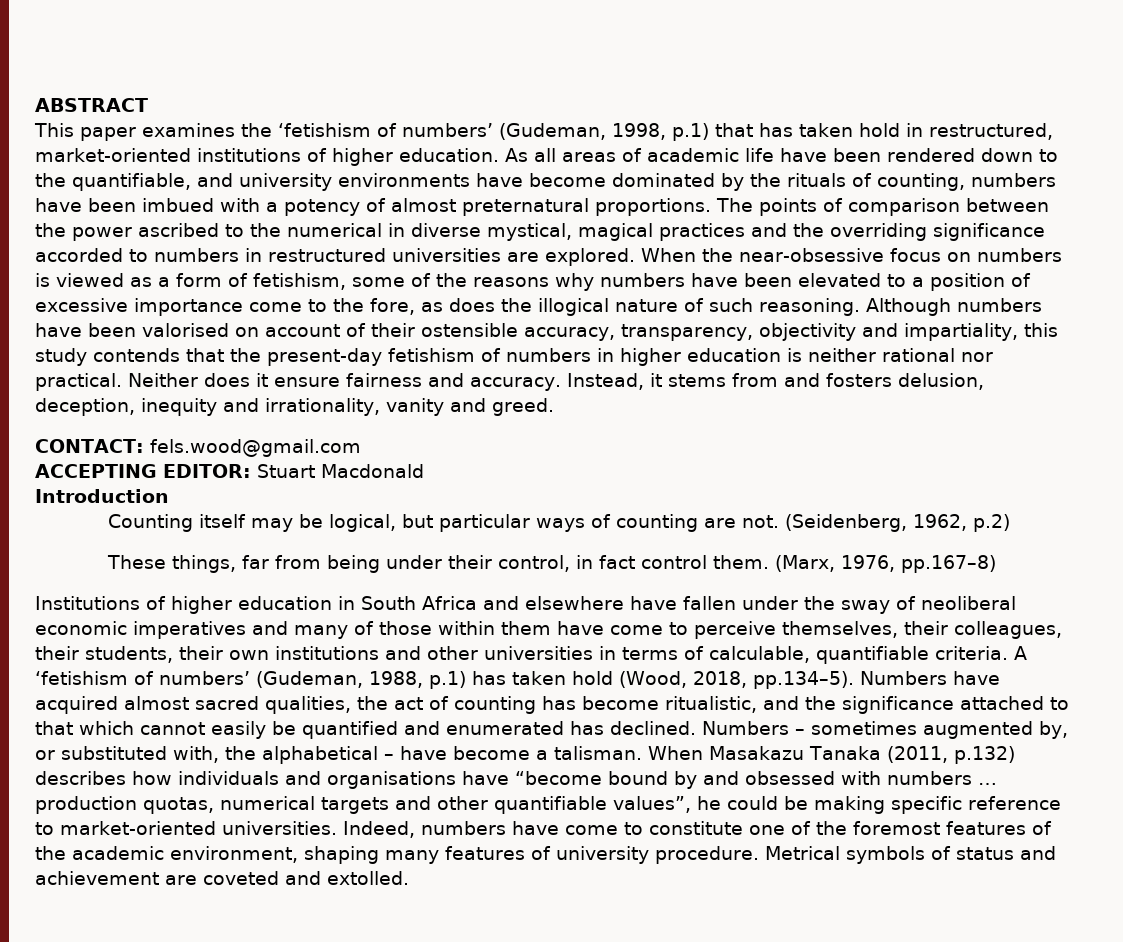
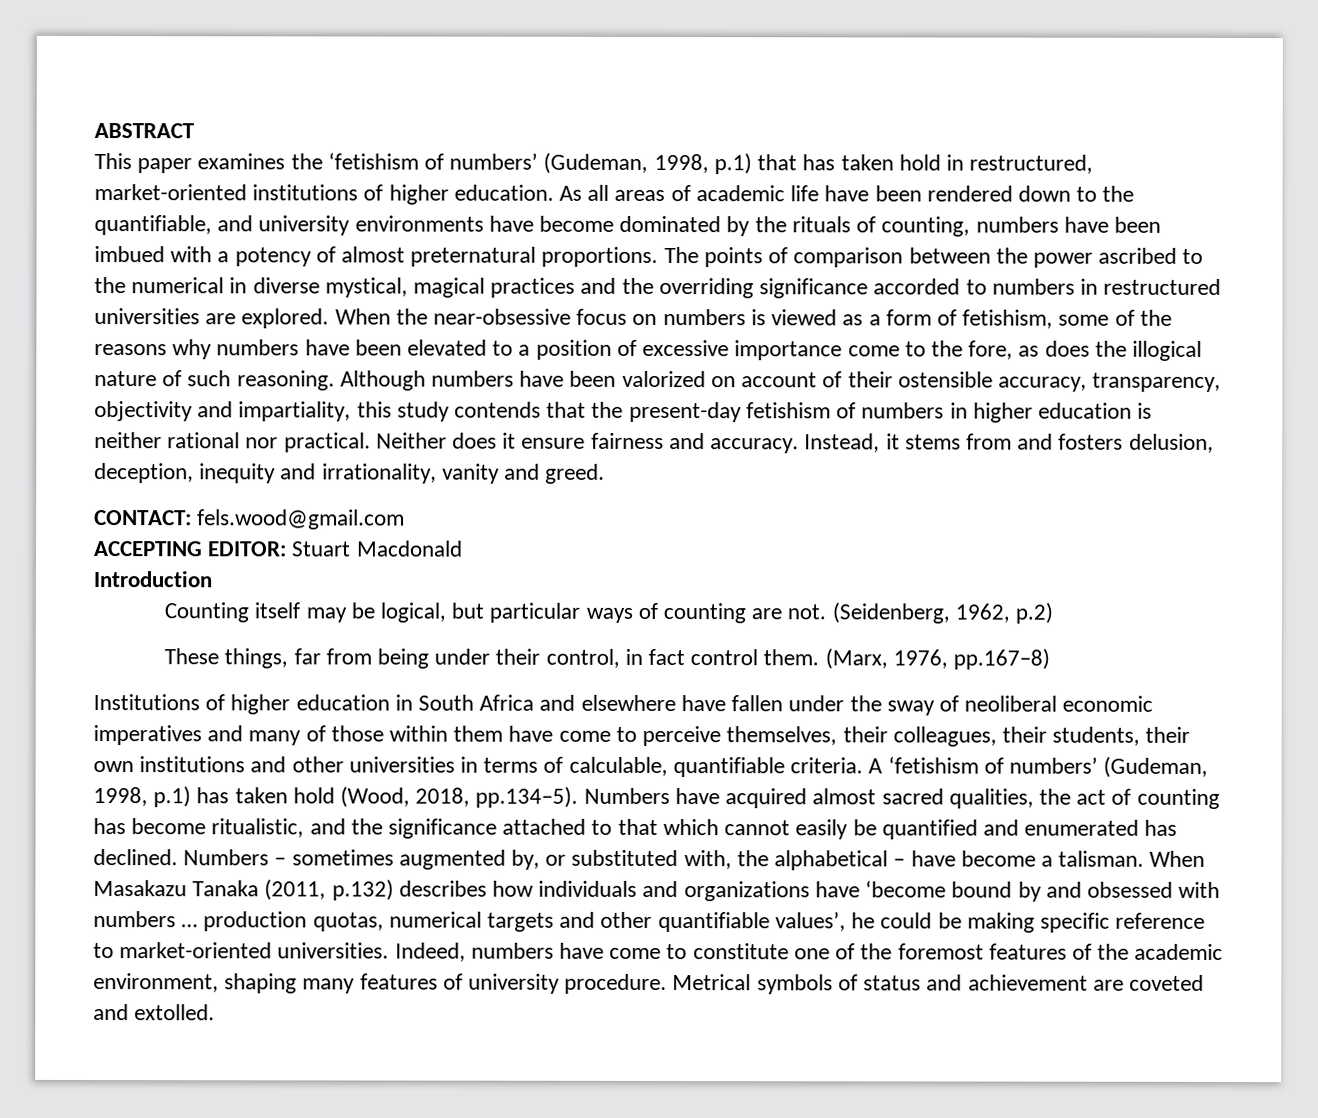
[142,323,229,337] valorised -> [621,370,706,388] valorized
[369,671,423,688] 1988, -> [93,787,148,807] 1998,
[327,771,602,789] organisations have “become -> [683,880,947,902] organizations have ‘become
[613,796,691,813] values”, -> [774,911,846,932] values’,

